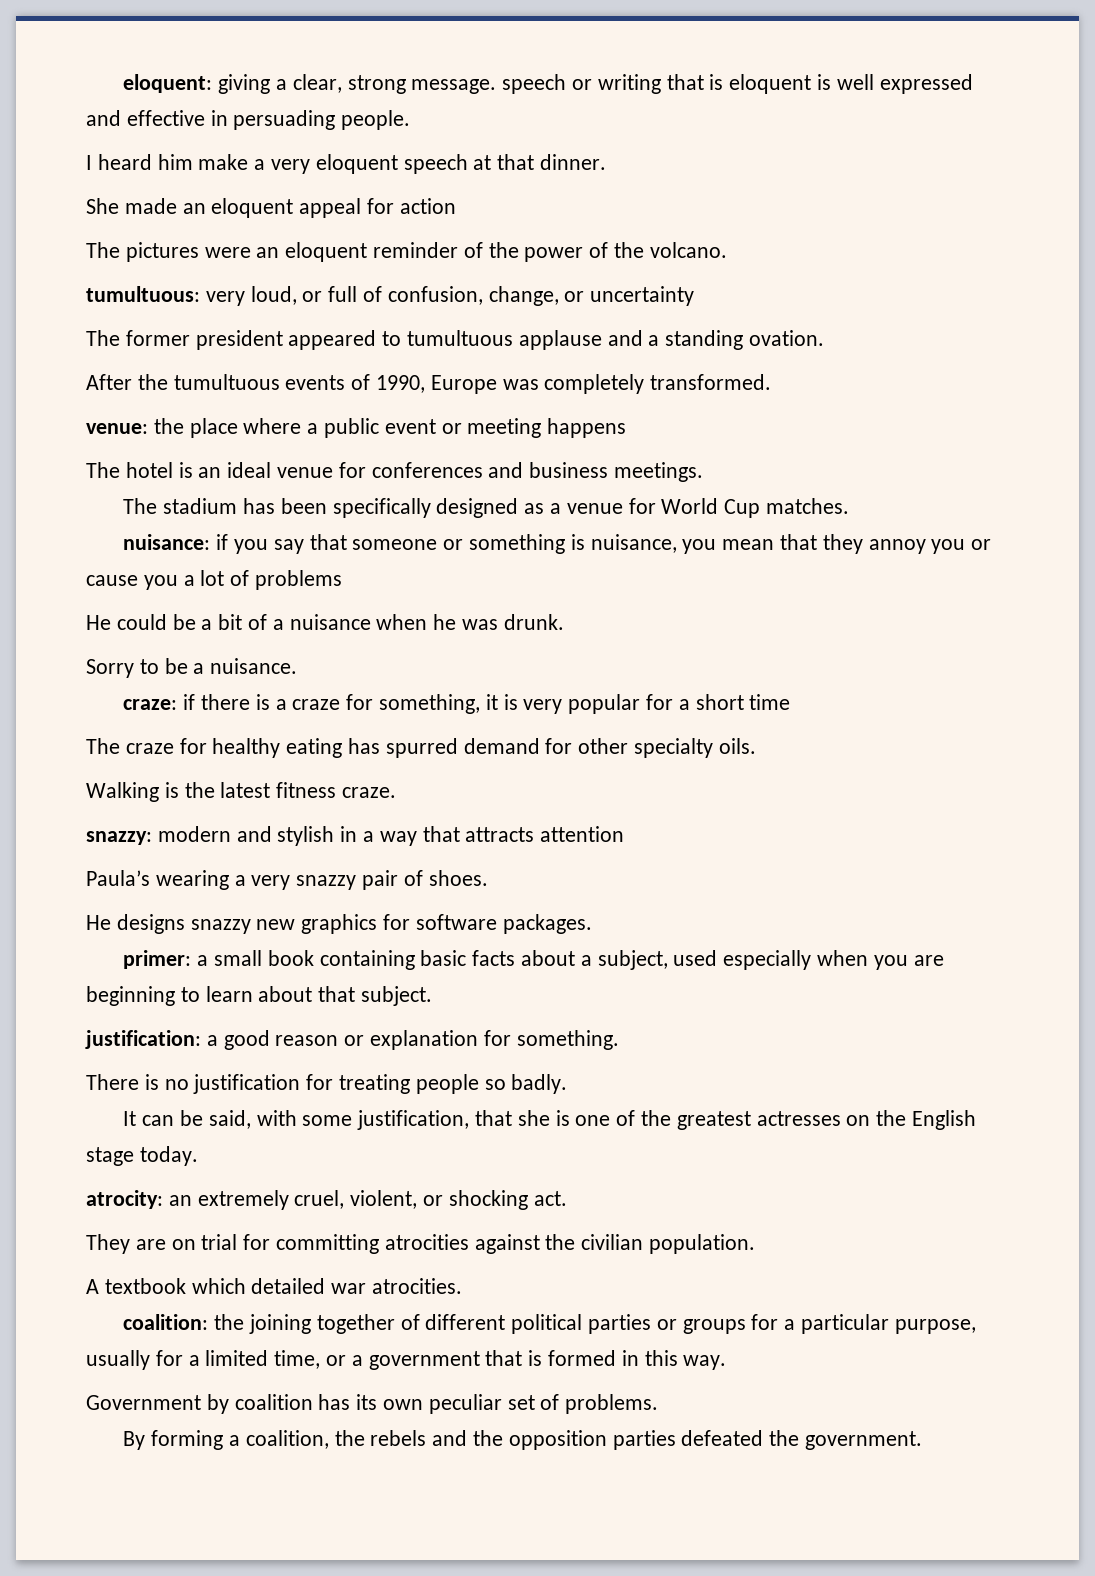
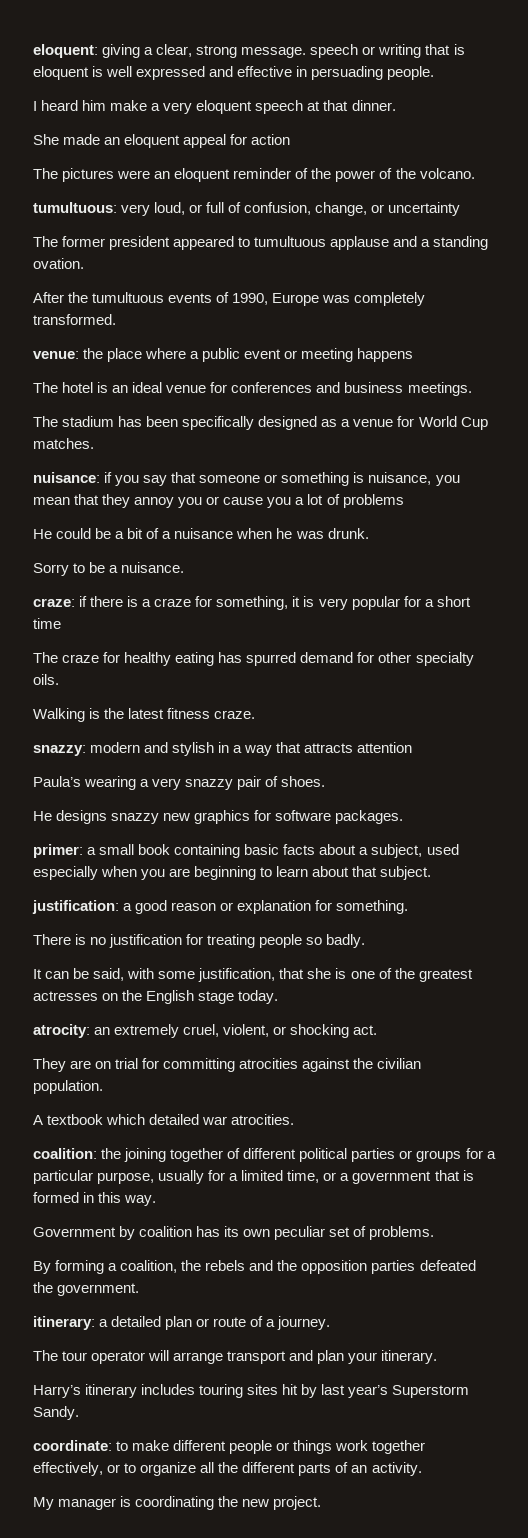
(923, 1440) none -> [33,1316,331,1330] [33,1350,438,1364] [33,1384,470,1398] [33,1406,79,1420] [33,1440,426,1454] [33,1462,422,1476] [33,1496,322,1510] // itinerary: a detailed plan or route of a journey. // The tour operator will arrange transport and plan your itinerary. // Harry’s itinerary includes touring sites hit by last year’s Superstorm Sandy. // coordinate: to make different people or things work together effectively, or to organize all the different parts of an activity. // My manager is coordinating the new project.

